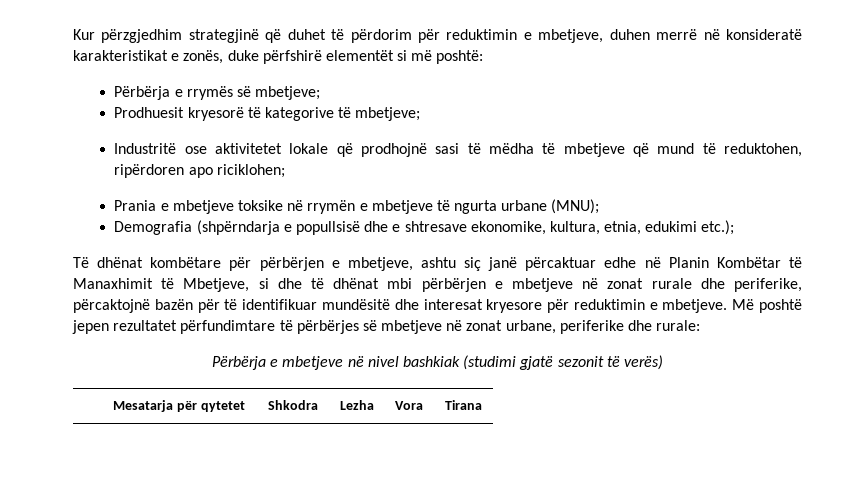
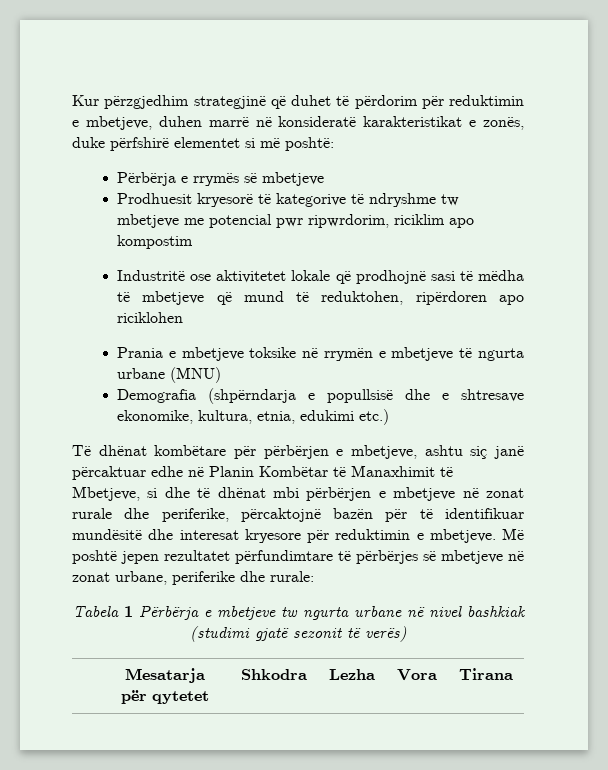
[656,29,698,40] merrë -> [208,117,249,127] marrë
[325,50,394,61] elementët -> [174,137,240,148] elementet
[255,86,321,100] mbetjeve; -> [262,172,325,186] mbetjeve
[355,107,421,121] mbetjeve; -> [369,193,460,207] [117,214,475,228] [117,235,194,249] ndryshme tw mbetjeve me potencial pwr ripwrdorim, riciklim apo kompostim
[216,164,285,178] riciklohen; -> [117,312,184,323] riciklohen
[551,199,600,214] (MNU); -> [170,367,222,383] (MNU)
[701,220,735,235] etc.); -> [359,409,390,425] etc.)
(701, 325) none -> [72,606,133,617] Tabela 1
(344, 363) none -> [280,606,402,620] tw ngurta urbane

